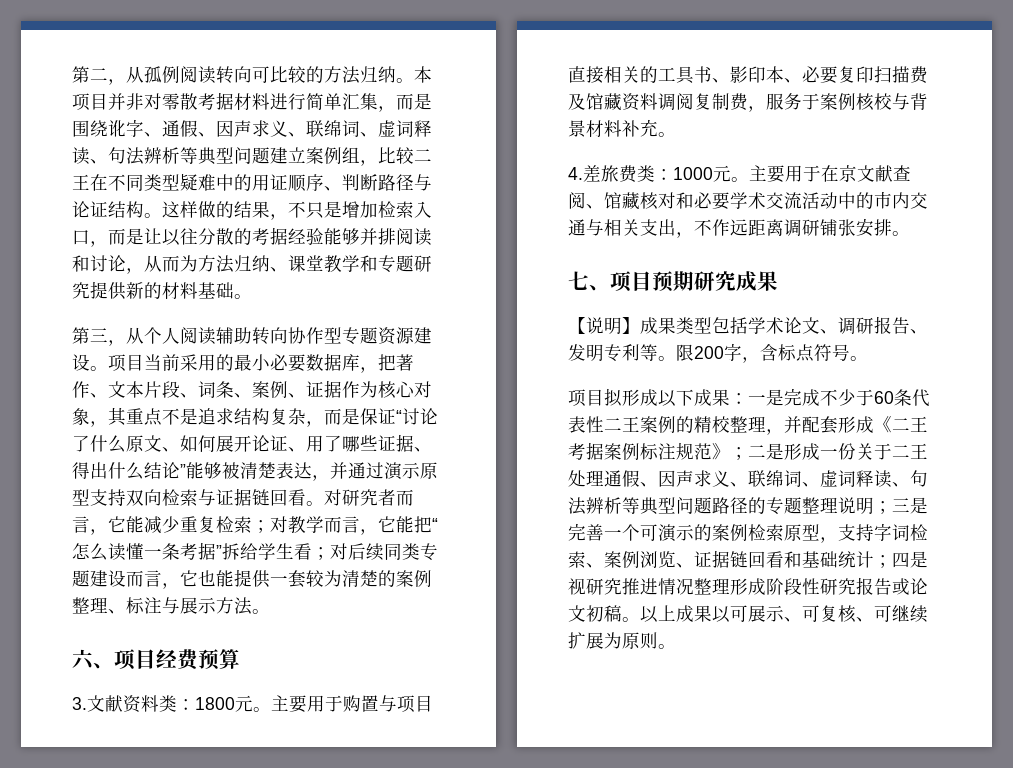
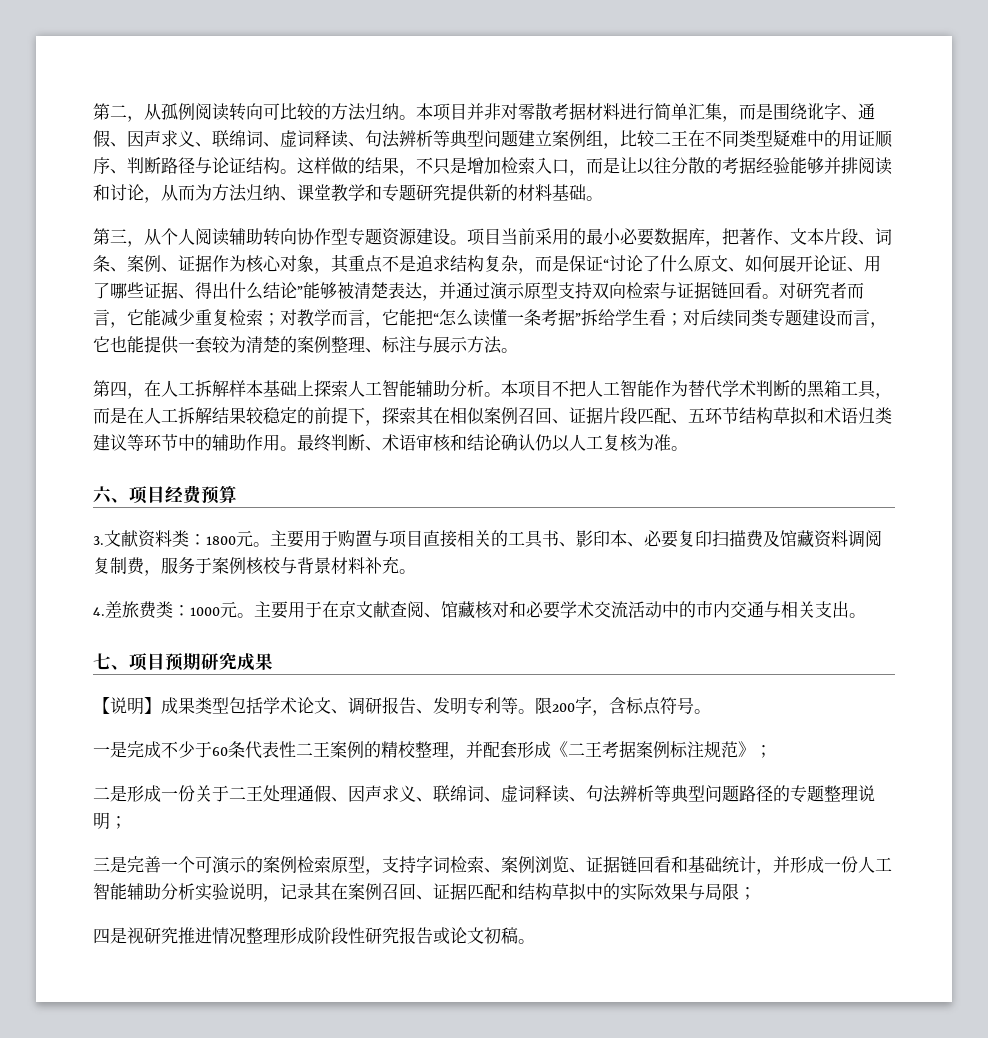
(270, 611) none -> [93,380,892,399] [93,406,892,426] [93,434,688,452] // 第四，在人工拆解样本基础上探索人工智能辅助分析。本项目不把人工智能作为替代学术判断的黑箱工具，而是在人工拆解结果较稳定的前提下，探索其在相似案例召回、证据片段匹配、五环节结构草拟和术语归类建议等环节中的辅助作用。最终判断、术语审核和结论确认仍以人工复核为准。
[676,218,892,238] ，不作远距离调研铺张安排 -> (849, 609) none
[568,388,748,407] 项目拟形成以下成果： -> (711, 711) none
(748, 453) none -> (772, 751) //
(892, 507) none -> (127, 822) //
[874,555,892,568] ； -> [756,856,892,875] [93,882,756,902] ，并形成一份人工智能辅助分析实验说明，记录其在案例召回、证据匹配和结构草拟中的实际效果与局限； //
[640,605,928,623] [568,632,676,649] 以上成果以可展示、可复核、可继续扩展为原则。 -> (535, 941) none

